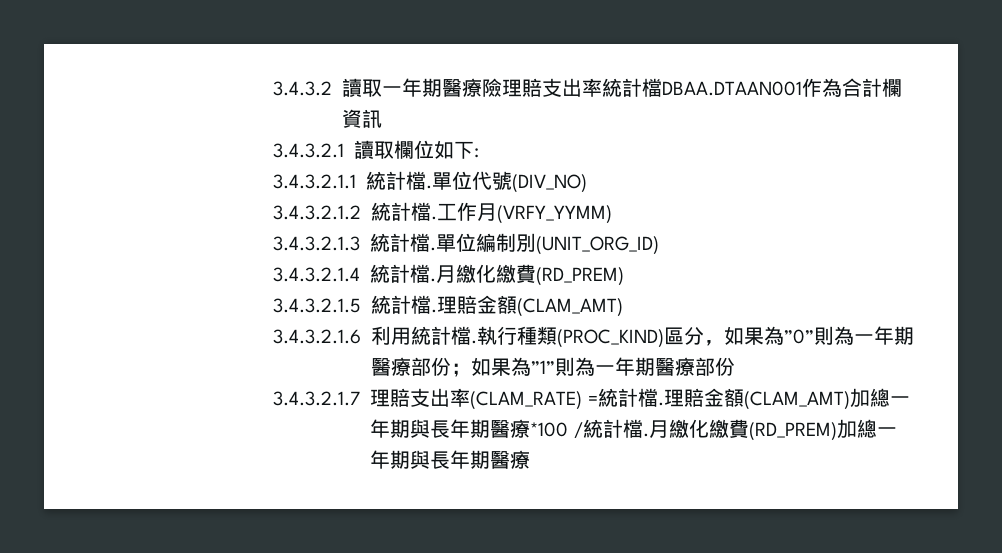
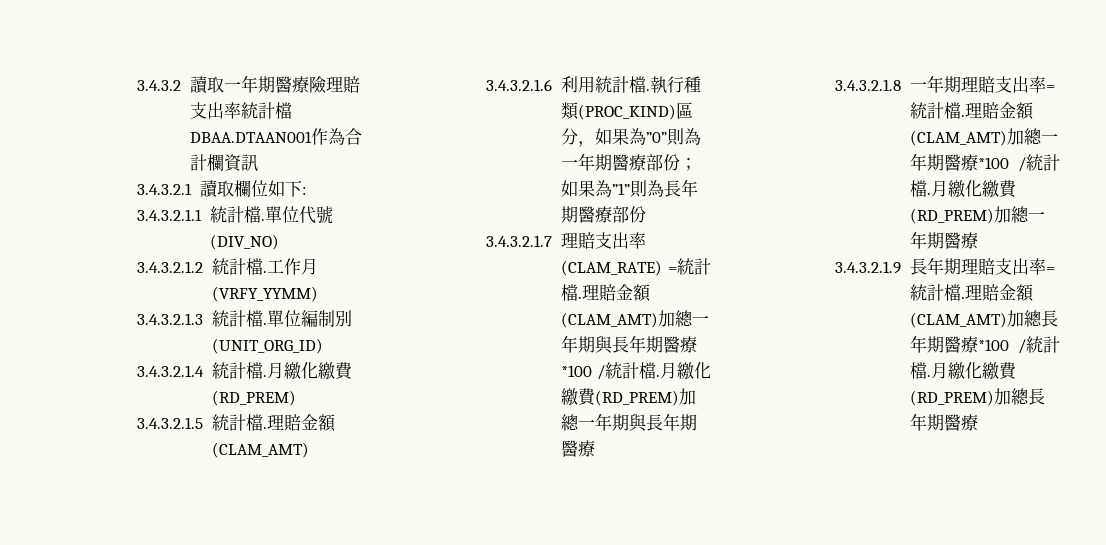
[595,365,616,374] 一 -> [663,180,681,197] 長
(531, 459) none -> [835,75,1055,93] [909,102,1034,120] [909,128,1058,146] [909,153,1060,172] [909,180,1017,198] [909,206,1045,224] [909,231,978,249] [835,257,1055,275] [909,284,1034,302] [909,310,1058,328] [909,335,1060,354] [909,362,1017,380] [909,388,1045,406] [909,413,978,431] // 3.4.3.2.1.8一年期理賠支出率=統計檔.理賠金額(CLAM_AMT)加總一年期醫療*100 /統計檔.月繳化繳費(RD_PREM)加總一年期醫療 // 3.4.3.2.1.9長年期理賠支出率=統計檔.理賠金額(CLAM_AMT)加總長年期醫療*100 /統計檔.月繳化繳費(RD_PREM)加總長年期醫療

